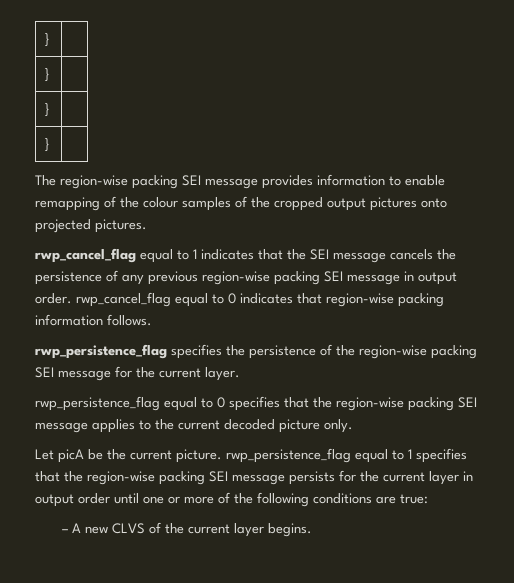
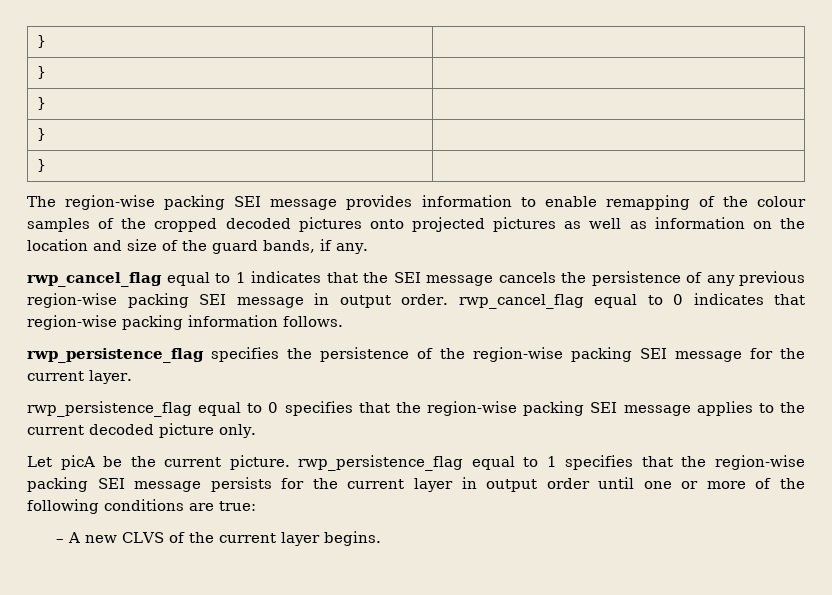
[44,33,51,47] [44,68,51,82] [44,103,51,117] [44,138,51,152] } | // } | // } | // } | -> [37,35,47,48] [37,66,47,79] [37,97,47,110] [37,128,47,141] [37,159,47,172] } | // } | // } | // } | // } |
[327,198,366,211] output -> [225,218,291,229] decoded
[95,219,147,233] pictures. -> [493,217,805,232] [27,239,368,254] pictures as well as information on the location and size of the guard bands, if any.

